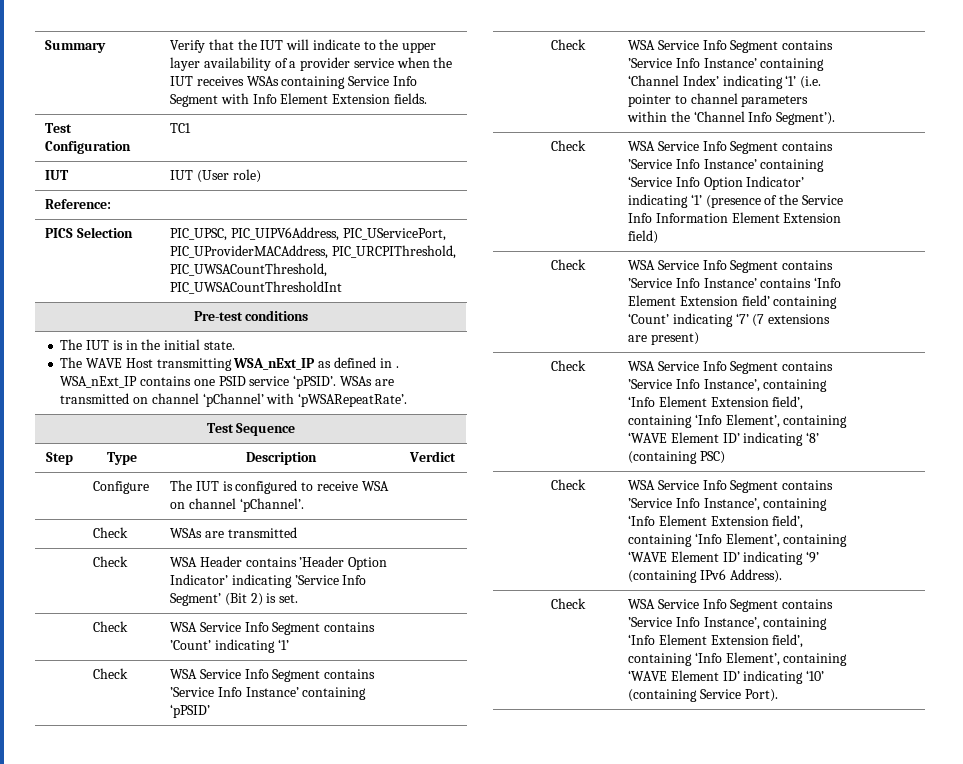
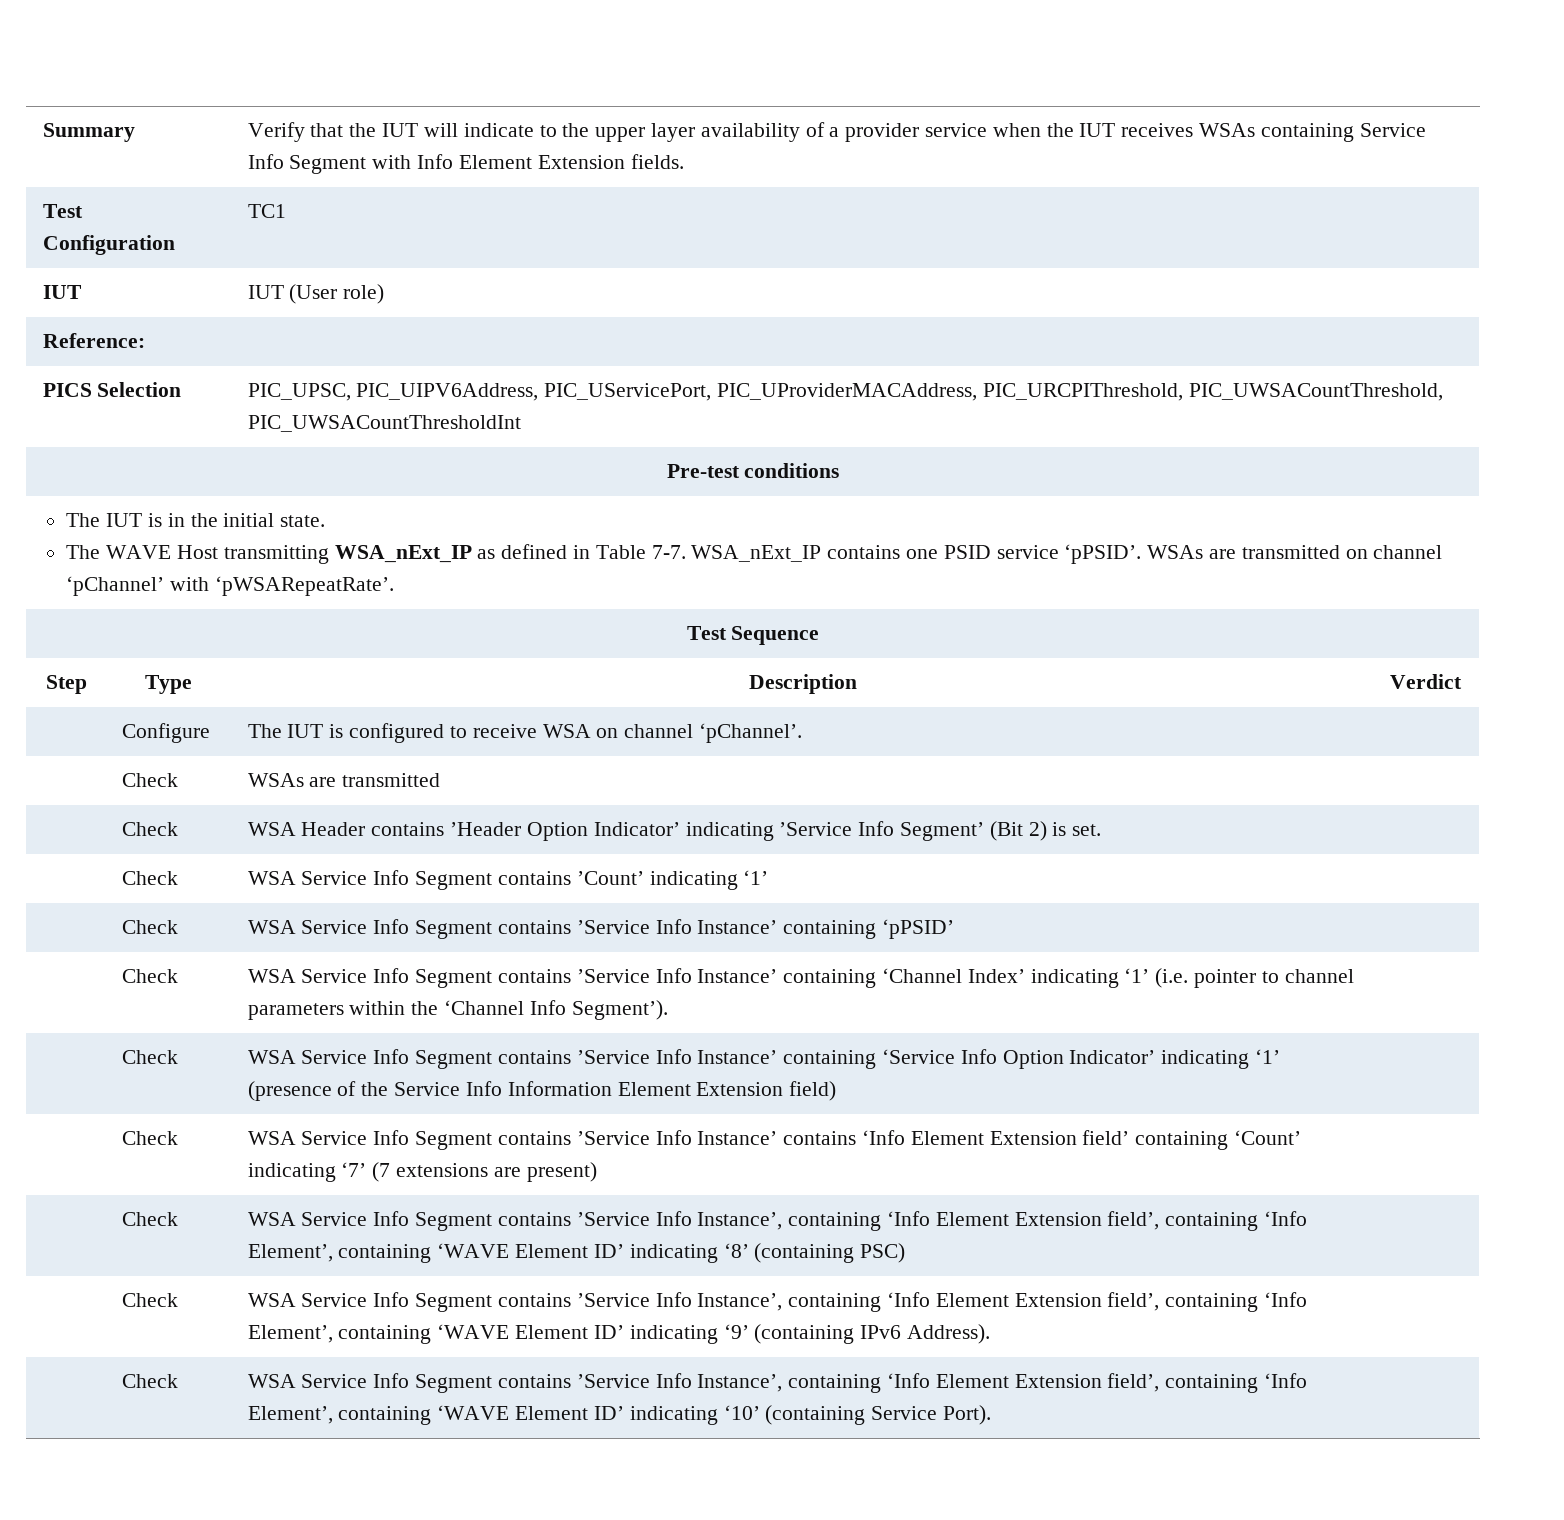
[395,366,399,368] . -> [595,545,686,559] Table 7-7.

